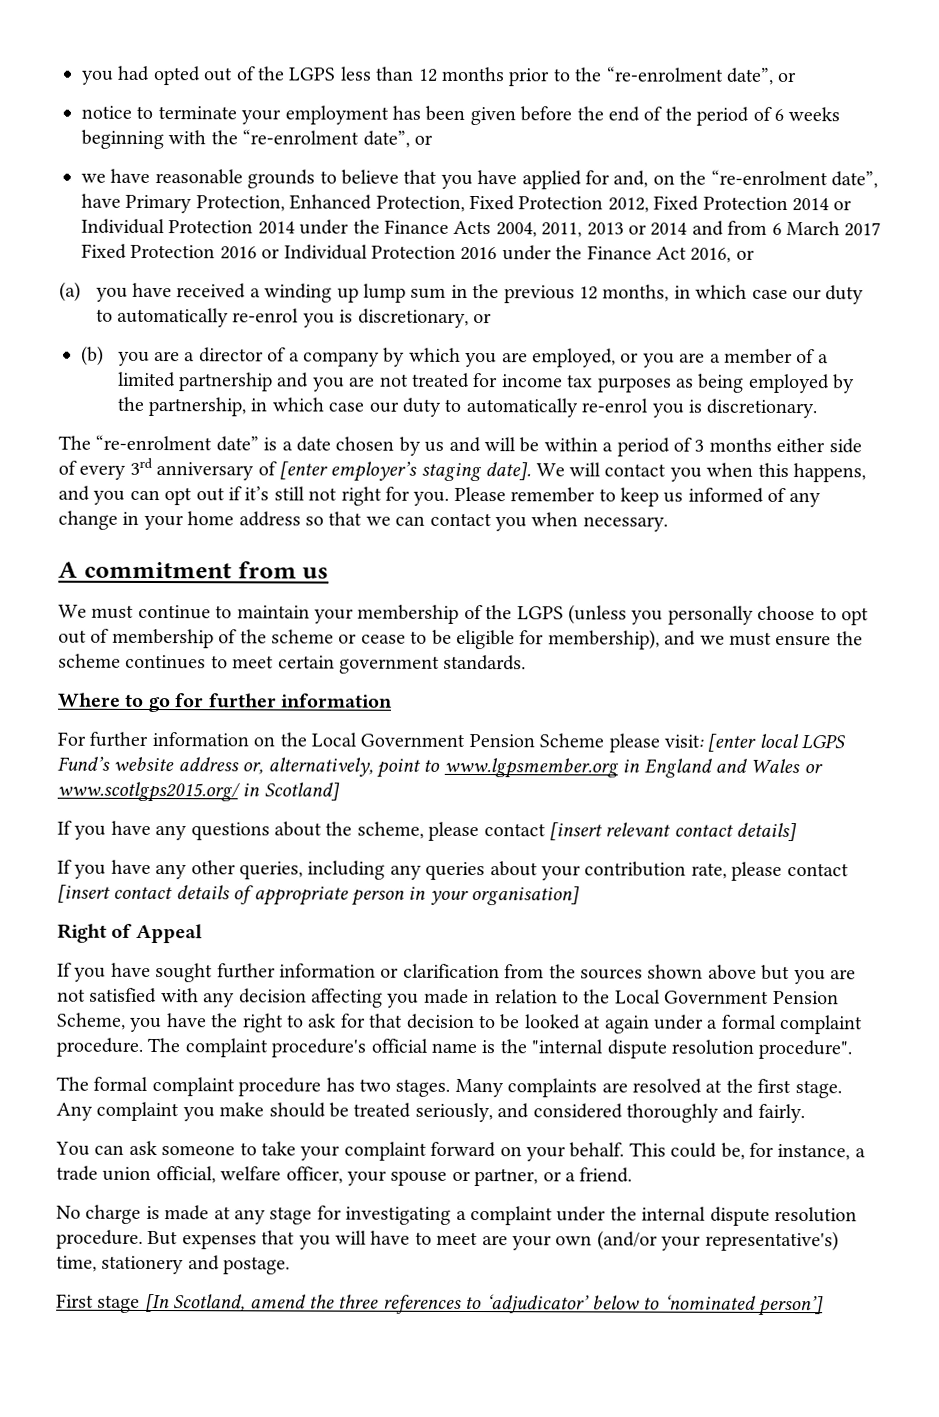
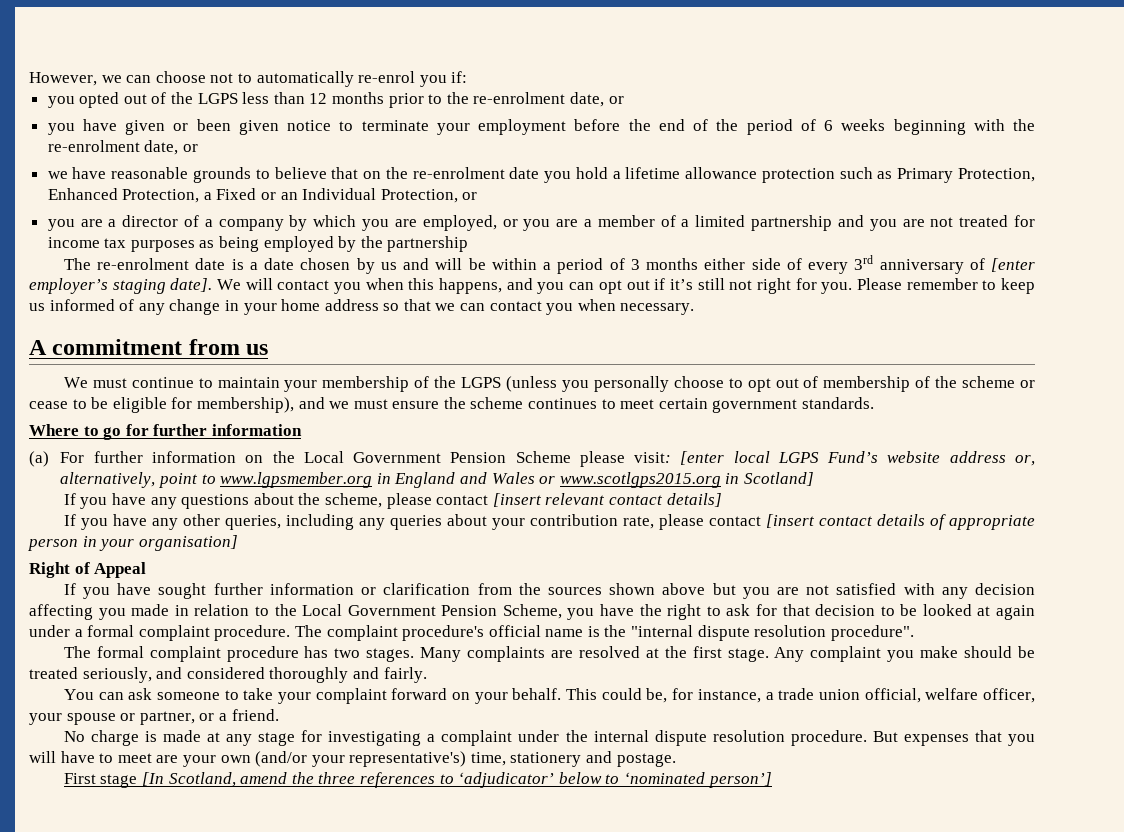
[81,65,151,85] you had -> [29,71,468,87] [47,96,75,108] However, we can choose not to automatically re-enrol you if: // you
[605,66,798,85] “re-enrolment date”, or // -> [473,92,624,107] [47,119,279,135] re-enrolment date, or // you have given or been given
[392,105,516,126] has been given -> (567, 127) none
[242,129,410,148] “re-enrolment date”, -> [47,140,179,155] re-enrolment date,
[440,169,878,190] [81,193,853,214] [81,218,882,238] [81,243,755,263] [59,281,865,305] [95,307,492,328] [81,345,104,366] you have applied for and, on the “re-enrolment date”, have Primary Protection, Enhanced Protection, Fixed Protection 2012, Fixed Protection 2014 or Individual Protection 2014 under the Finance Acts 2004, 2011, 2013 or 2014 and from 6 March 2017 Fixed Protection 2016 or Individual Protection 2016 under the Finance Act 2016, or // (a) you have received a winding up lump sum in the previous 12 months, in which case our duty to automatically re-enrol you is discretionary, or // (b) -> [363,167,1035,183] [47,188,478,203] on the re-enrolment date you hold a lifetime allowance protection such as Primary Protection, Enhanced Protection, a Fixed or an Individual Protection, or //
[147,396,818,419] [58,434,259,452] partnership, in which case our duty to automatically re-enrol you is discretionary. // The “re-enrolment date” -> [387,236,469,252] [63,258,226,270] partnership // The re-enrolment date
(393, 700) none -> [29,451,49,467] (a)
[57,781,241,803] www.scotlgps2015.org/ -> [559,472,721,488] www.scotlgps2015.org

